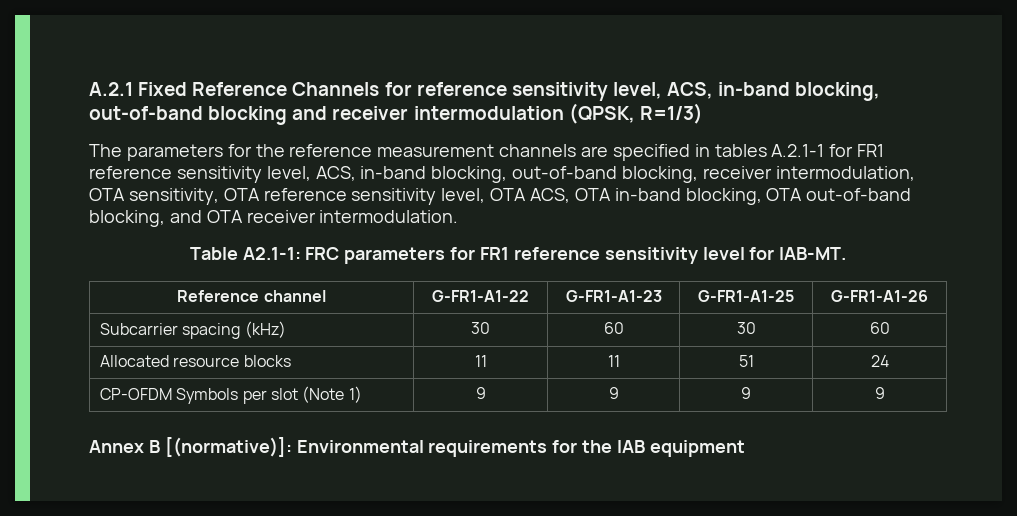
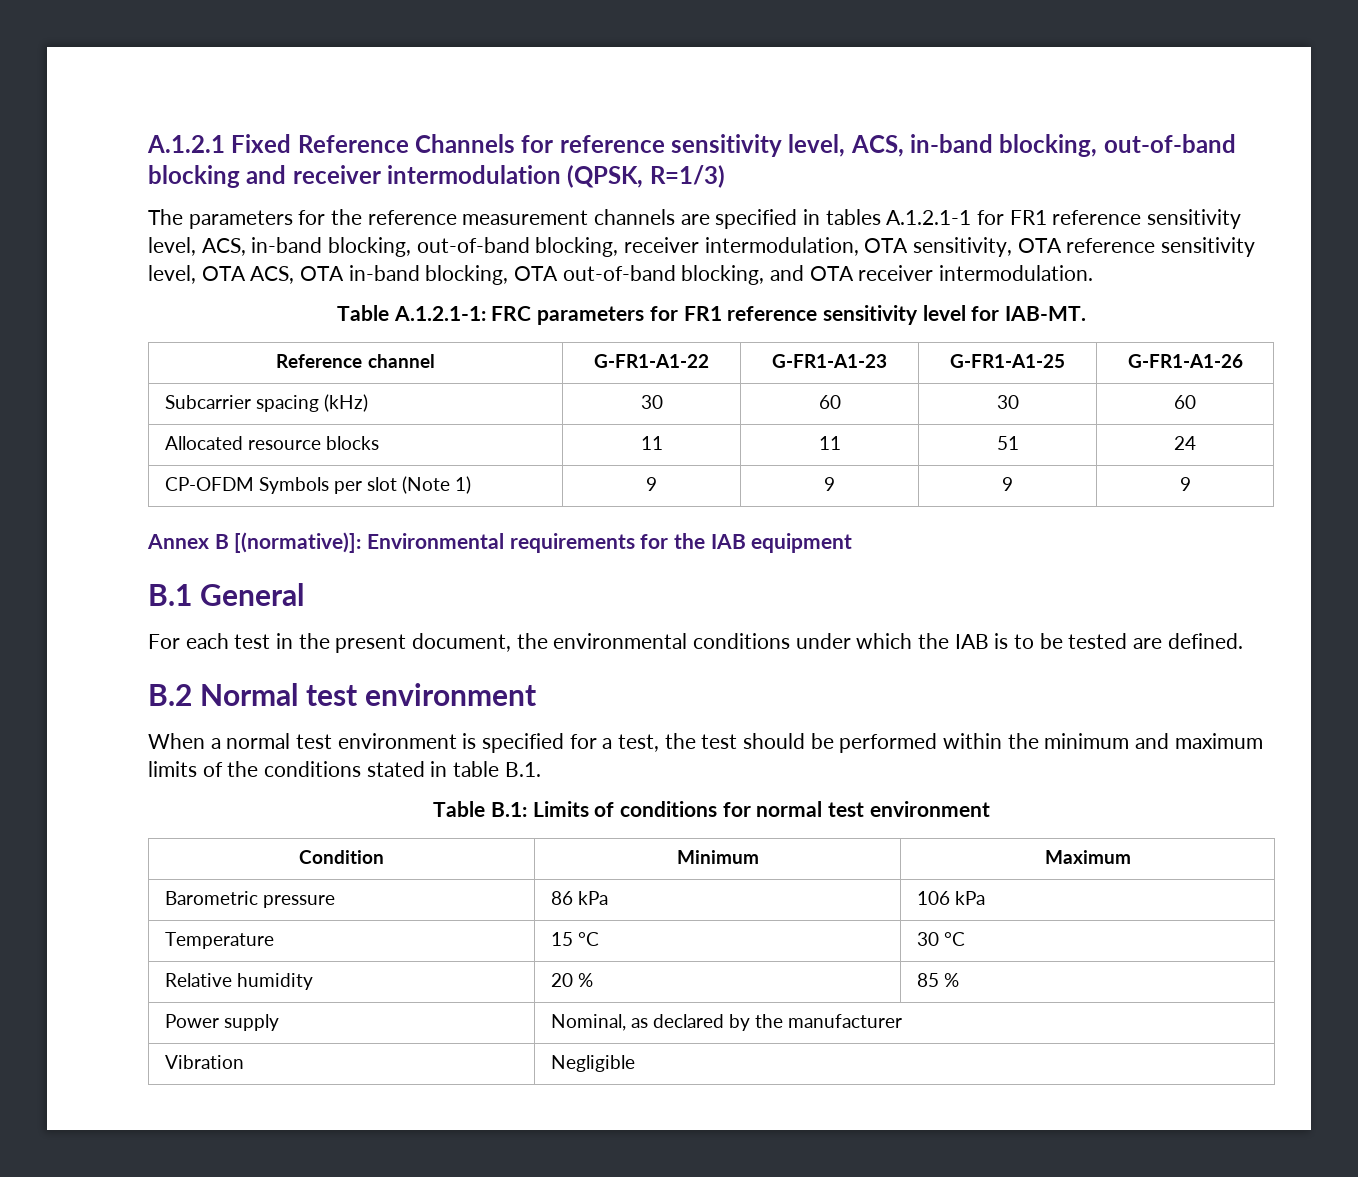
[89,82,133,96] A.2.1 -> [147,135,225,153] A.1.2.1
[771,144,825,157] A.2.1-1 -> [886,210,972,225] A.1.2.1-1
[242,247,301,260] A2.1-1: -> [393,306,486,321] A.1.2.1-1:
(745, 448) none -> [148,583,304,606] [148,633,1243,653] [148,683,536,706] [148,733,1263,753] [148,761,541,777] [433,801,990,817] [299,850,384,864] [676,850,759,864] [1044,850,1131,864] [164,891,335,908] [550,891,608,905] [916,891,985,905] [164,932,274,949] [550,932,599,946] [916,932,965,946] [164,973,313,990] [550,973,593,987] [916,973,959,987] [164,1014,279,1031] [550,1014,903,1031] [164,1055,244,1069] [550,1055,635,1072] // B.1 General // For each test in the present document, the environmental conditions under which the IAB is to be tested are defined. // B.2 Normal test environment // When a normal test environment is specified for a test, the test should be performed within the minimum and maximum limits of the conditions stated in table B.1. // Table B.1: Limits of conditions for normal test environment // Condition | Minimum | Maximum // Barometric pressure | 86 kPa | 106 kPa // Temperature | 15 °C | 30 °C // Relative humidity | 20 % | 85 % // Power supply | Nominal, as declared by the manufacturer // Vibration | Negligible

